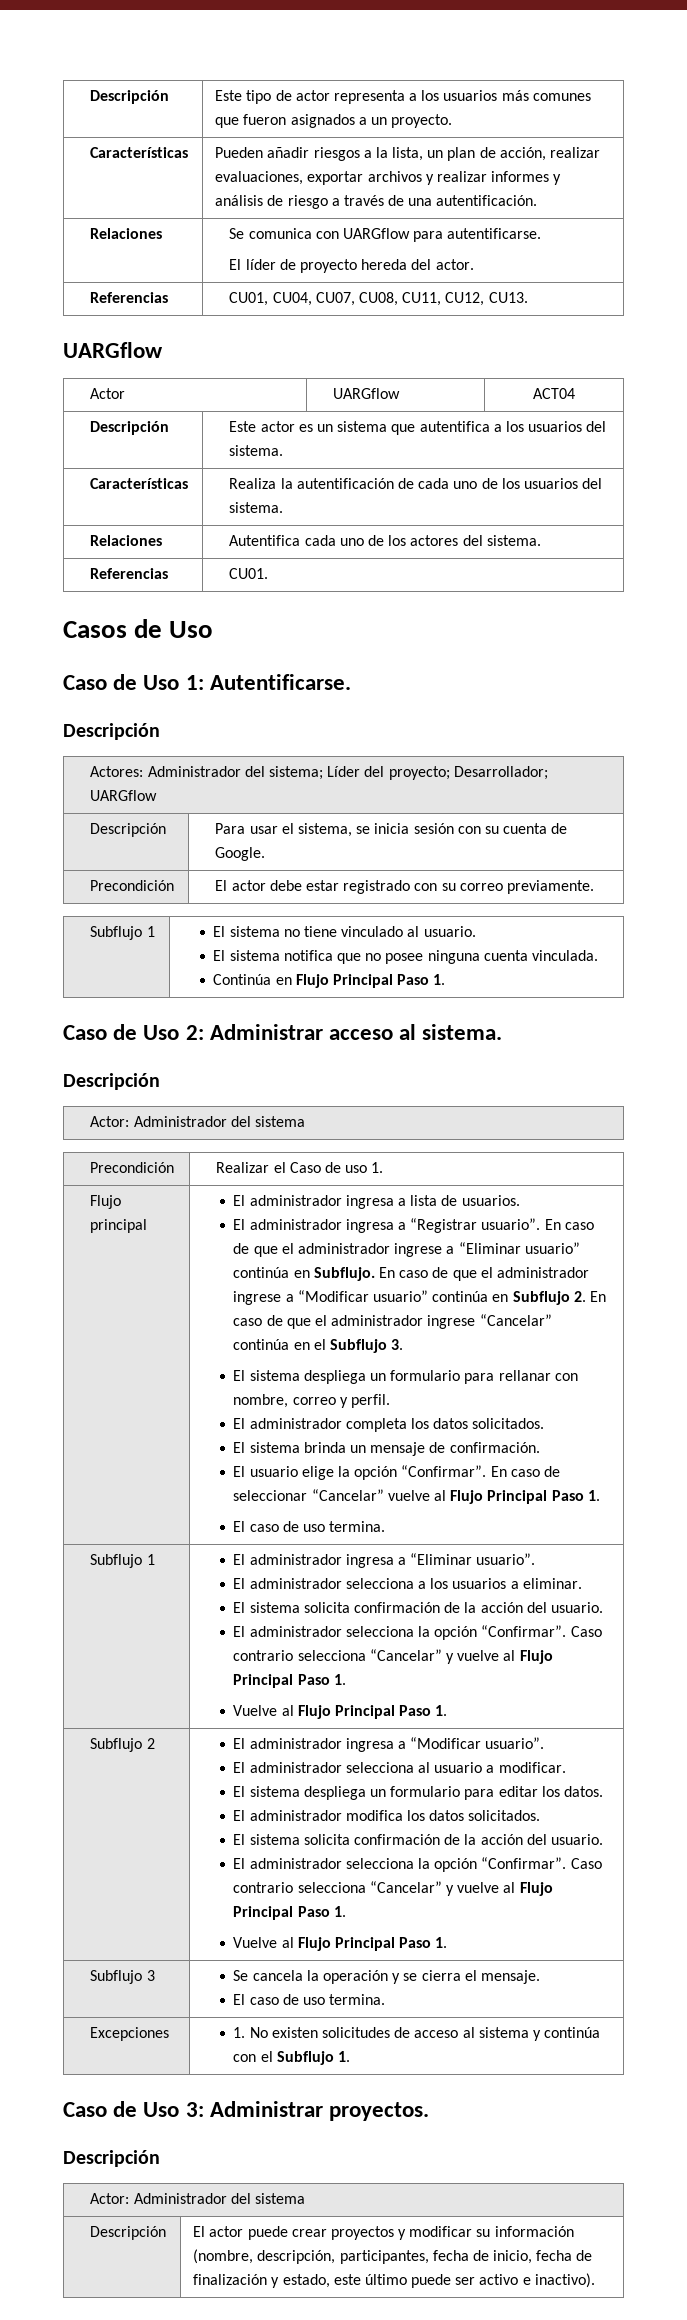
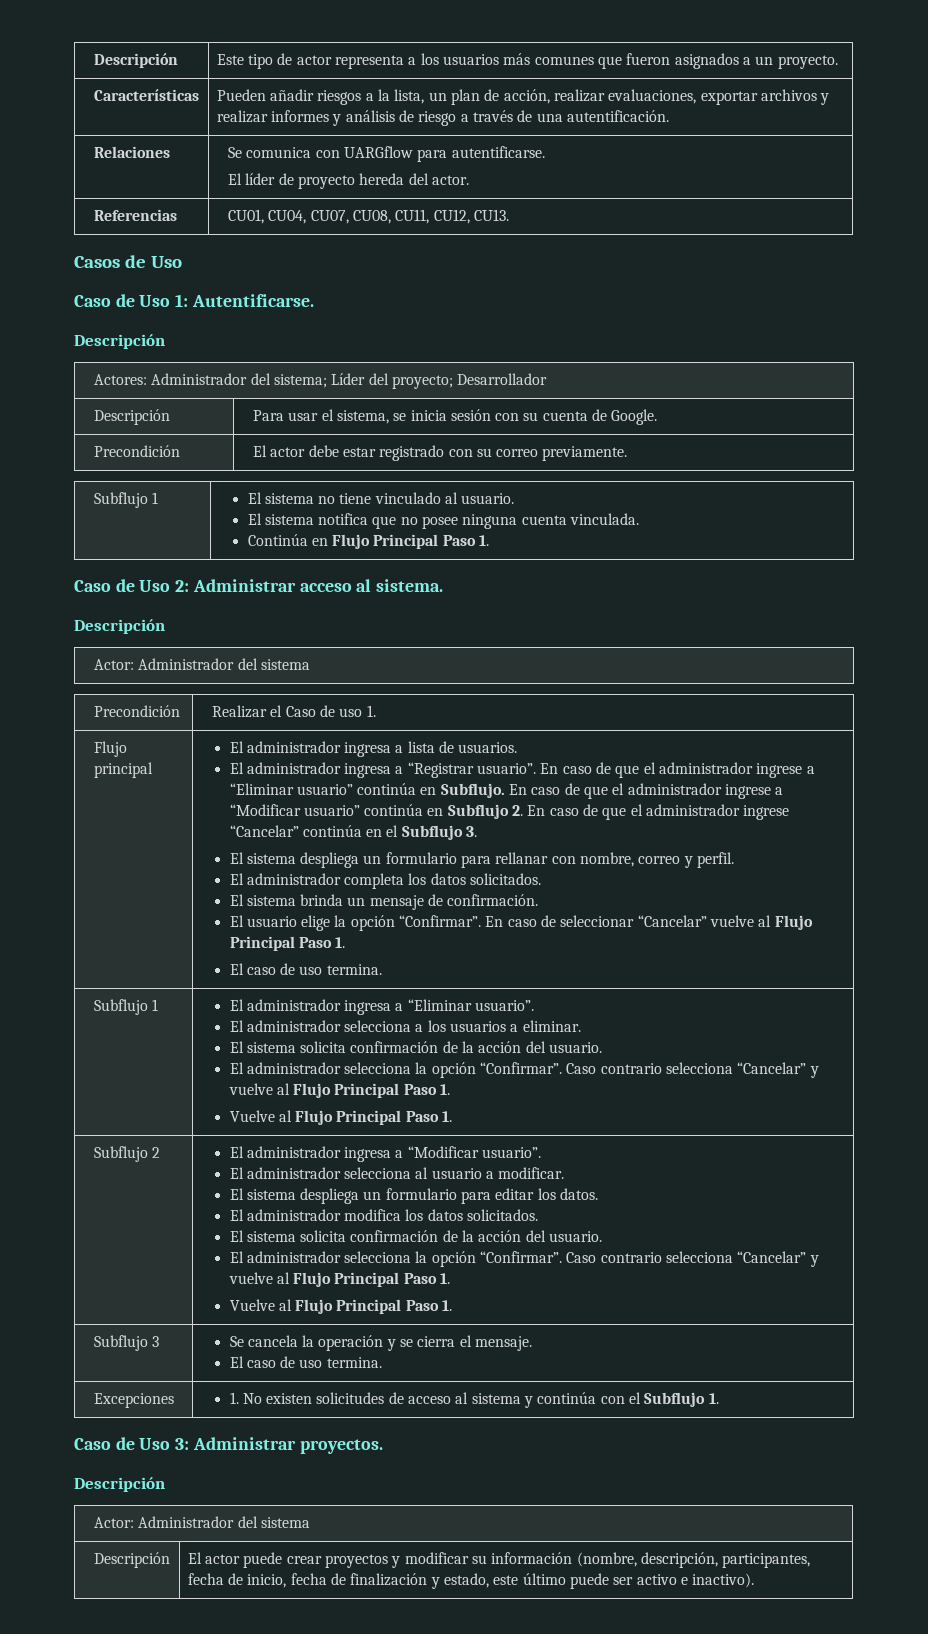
[63,342,163,358] [90,388,126,399] [333,388,401,399] [533,388,575,399] [90,421,170,435] [229,421,607,435] [229,445,284,456] [90,478,189,489] [229,478,603,489] [229,502,284,513] [90,535,163,546] [229,535,541,546] [90,568,169,579] [229,568,269,579] // UARGflow // Actor | UARGflow | ACT04 // Descripción | Este actor es un sistema que autentifica a los usuarios del sistema. // Características | Realiza la autentificación de cada uno de los usuarios del sistema. // Relaciones | Autentifica cada uno de los actores del sistema. // Referencias | CU01. -> (509, 215) none
[453,766,548,780] [90,790,158,801] Desarrollador; UARGflow -> [457,373,548,385] Desarrollador

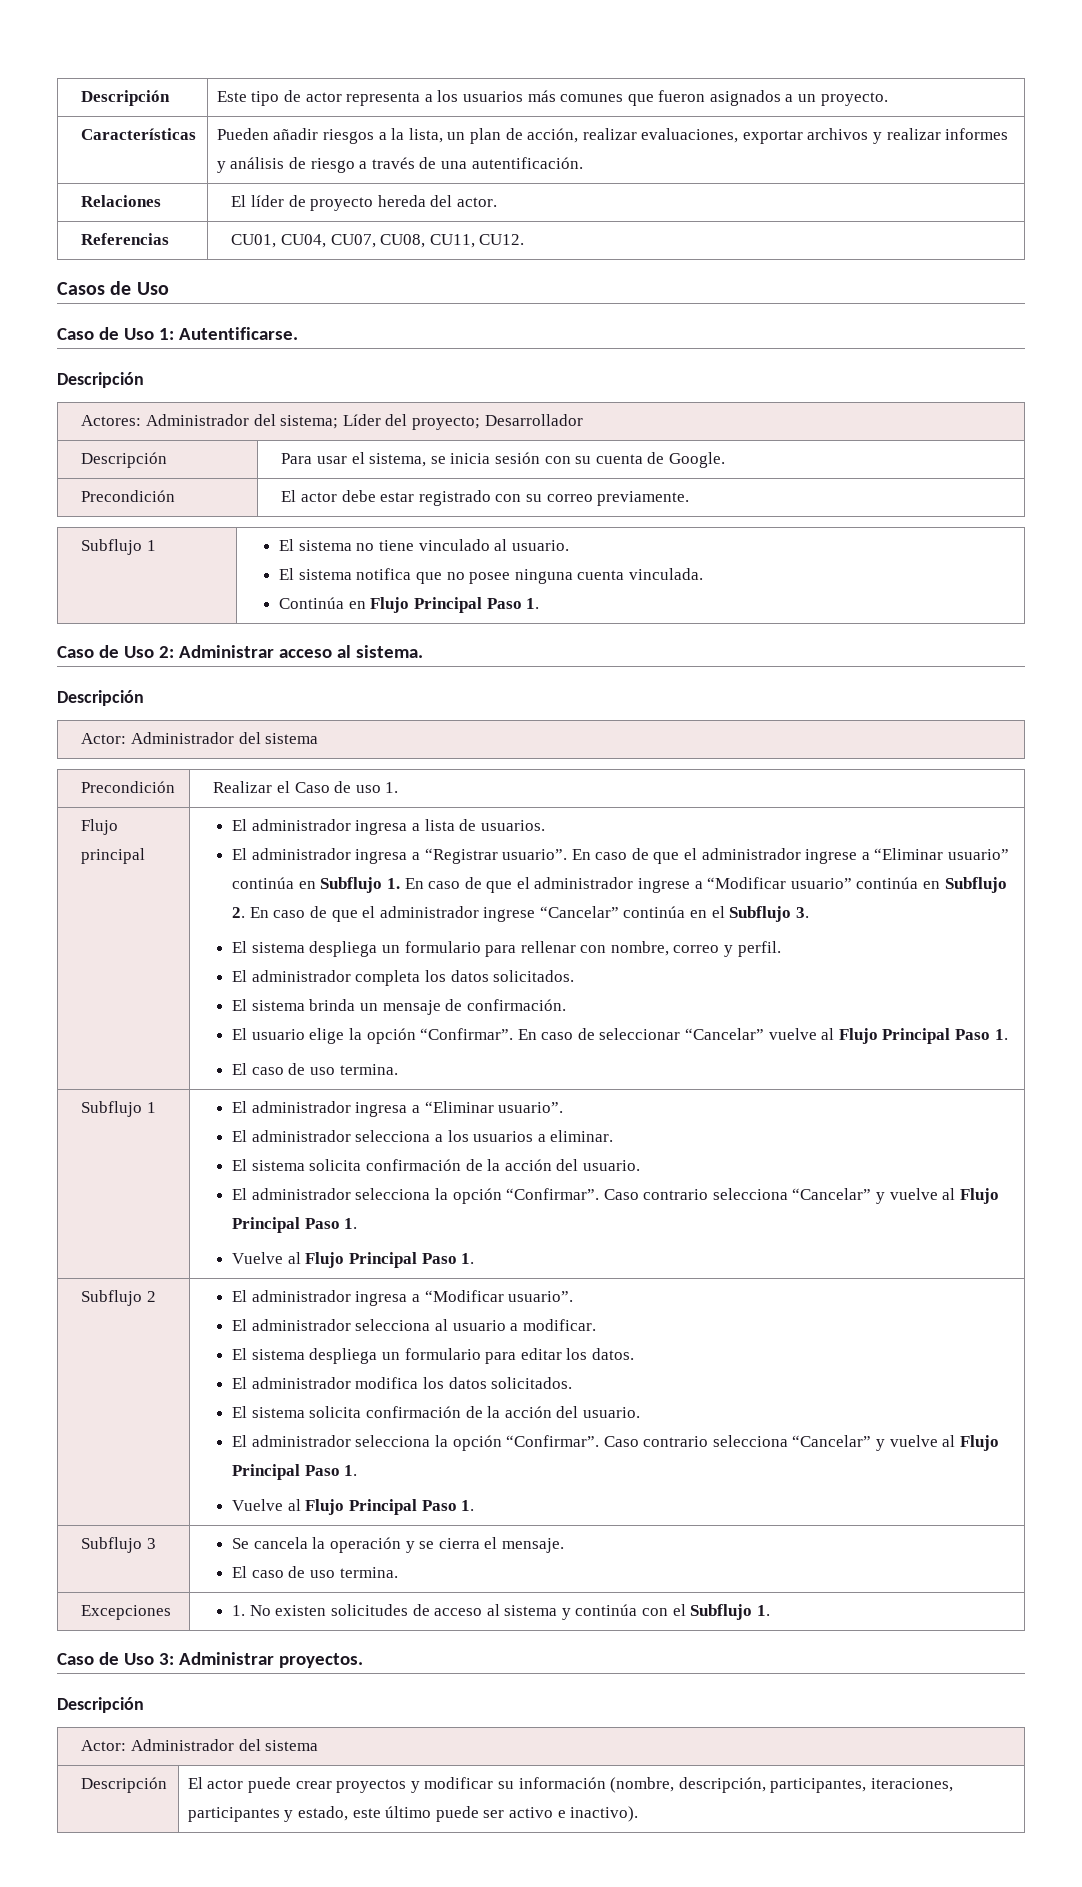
[227,146,545,162] Se comunica con UARGflow para autentificarse. // -> (162, 201) none
[433,209,509,224] CU12, CU13. -> [479,234,525,245] CU12.
[440,783,505,798] Subflujo. -> [320,877,400,893] Subflujo 1.
[495,852,549,864] rellanar -> [520,941,576,953] rellenar
[187,1573,428,1588] fecha de inicio, fecha de finalización -> [870,1778,953,1792] [187,1807,280,1822] iteraciones, participantes

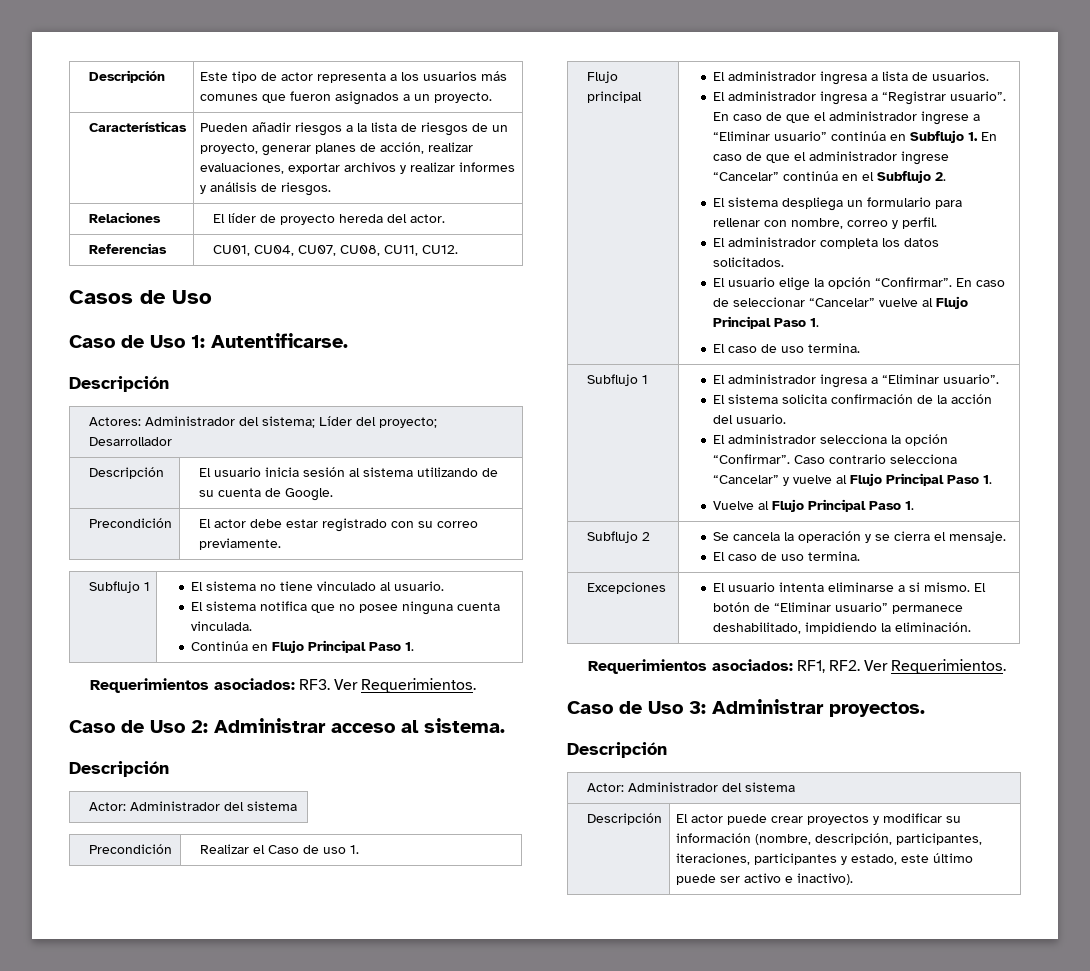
[408,128,501,144] lista, un plan -> [371,122,509,136] [200,143,357,156] lista de riesgos de un proyecto, generar planes
[310,157,583,173] riesgo a través de una autentificación. -> [281,182,332,196] riesgos.
[281,452,571,467] Para usar el sistema, se inicia sesión con -> [198,467,498,477] El usuario inicia sesión al sistema utilizando de
(540, 603) none -> [90,678,477,693] // Requerimientos asociados: RF3. Ver Requerimientos.
[694,877,1007,893] [232,906,536,922] a “Modificar usuario” continúa en Subflujo 2. En caso de que el administrador ingrese -> (950, 158) none
[795,907,809,918] 3. -> [935,172,947,181] 2.
[232,999,566,1015] // El sistema brinda un mensaje de confirmación. -> (785, 262) none
[232,1130,614,1142] // El administrador selecciona a los usuarios a eliminar. -> (1000, 379) none
[232,1290,574,1306] [232,1319,596,1331] [232,1348,634,1364] [232,1377,573,1389] [232,1406,640,1418] [232,1435,999,1451] [232,1464,358,1480] [232,1499,475,1515] [81,1537,157,1553] | El administrador ingresa a “Modificar usuario”. // El administrador selecciona al usuario a modificar. // El sistema despliega un formulario para editar los datos. // El administrador modifica los datos solicitados. // El sistema solicita confirmación de la acción del usuario. // El administrador selecciona la opción “Confirmar”. Caso contrario selecciona “Cancelar” y vuelve al Flujo Principal Paso 1. // Vuelve al Flujo Principal Paso 1. // Subflujo 3 -> (650, 536) none
[232,1604,770,1620] 1. No existen solicitudes de acceso al sistema y continúa con el Subflujo 1. -> [713,582,987,592] [713,602,964,614] [713,622,972,634] [588,659,1007,674] El usuario intenta eliminarse a si mismo. El botón de “Eliminar usuario” permanece deshabilitado, impidiendo la eliminación. // Requerimientos asociados: RF1, RF2. Ver Requerimientos.

